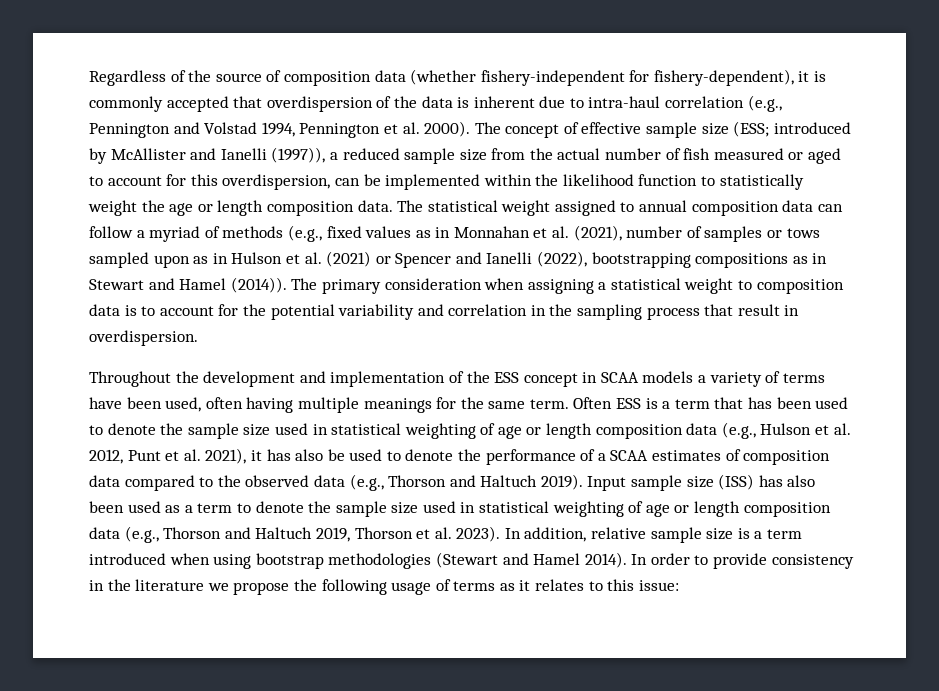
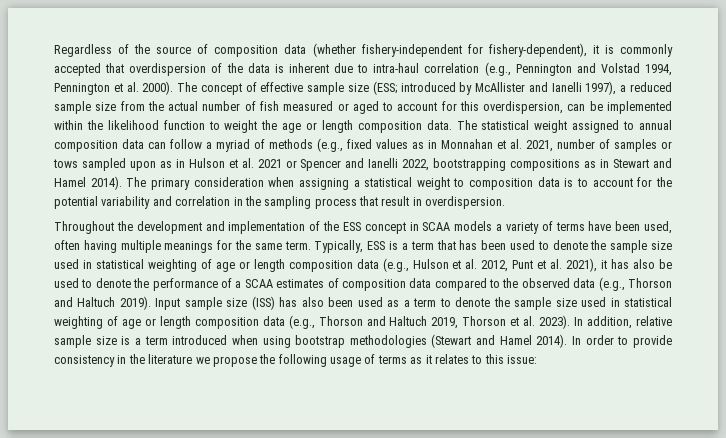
[271,147,326,163] (1997)), -> [585,81,617,95] 1997),
[719,174,804,190] statistically -> (220, 125) none
[573,225,622,241] (2021), -> [526,140,553,152] 2021,
[326,251,372,267] (2021) -> [257,159,282,168] 2021
[537,251,588,267] (2022), -> [402,159,430,171] 2022,
[230,277,287,293] (2014)). -> [90,176,122,190] 2014).
[573,397,613,409] Often -> [314,240,364,253] Typically,

